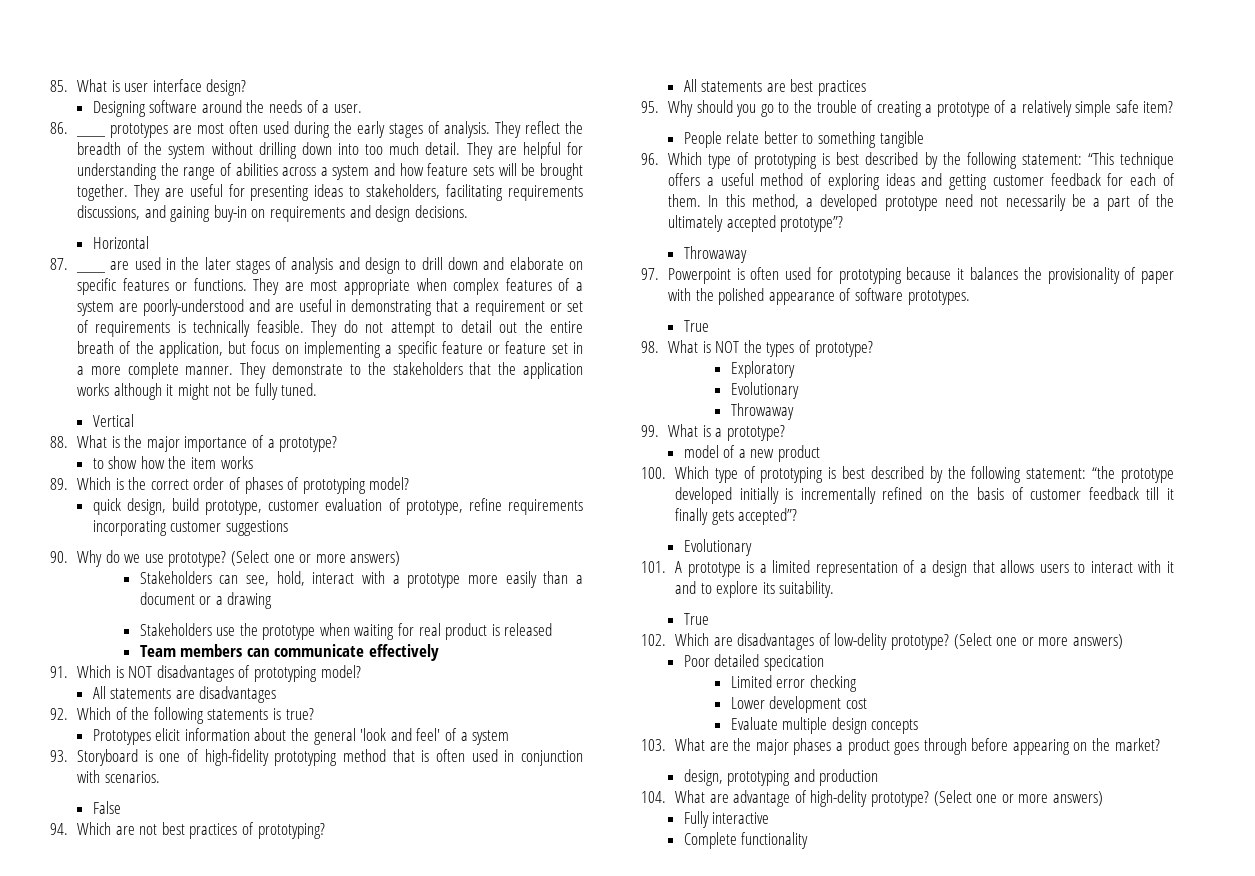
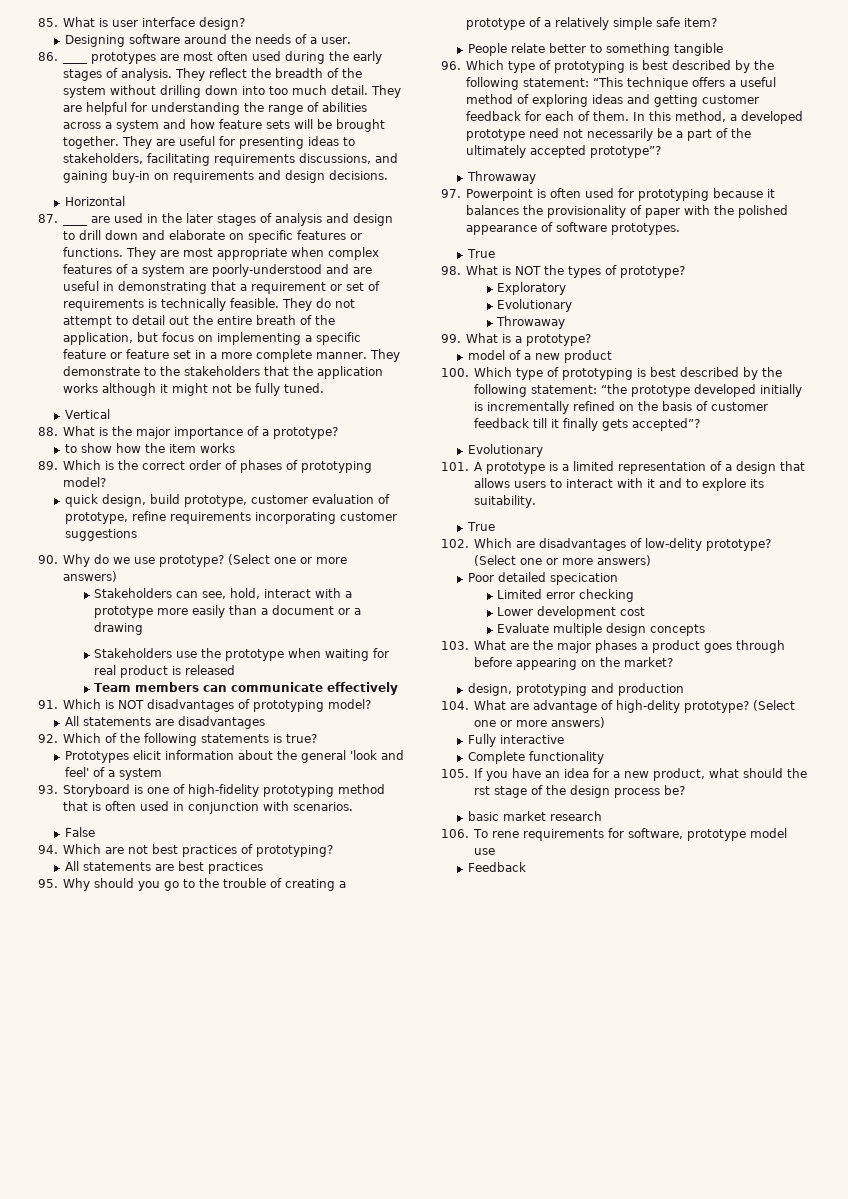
(809, 840) none -> [440,768,808,781] [474,785,686,798] [467,811,602,821] [440,828,788,841] [474,848,496,855] [467,862,526,872] // 105. If you have an idea for a new product, what should the rst stage of the design process be? // basic market research // 106. To rene requirements for software, prototype model use // Feedback

